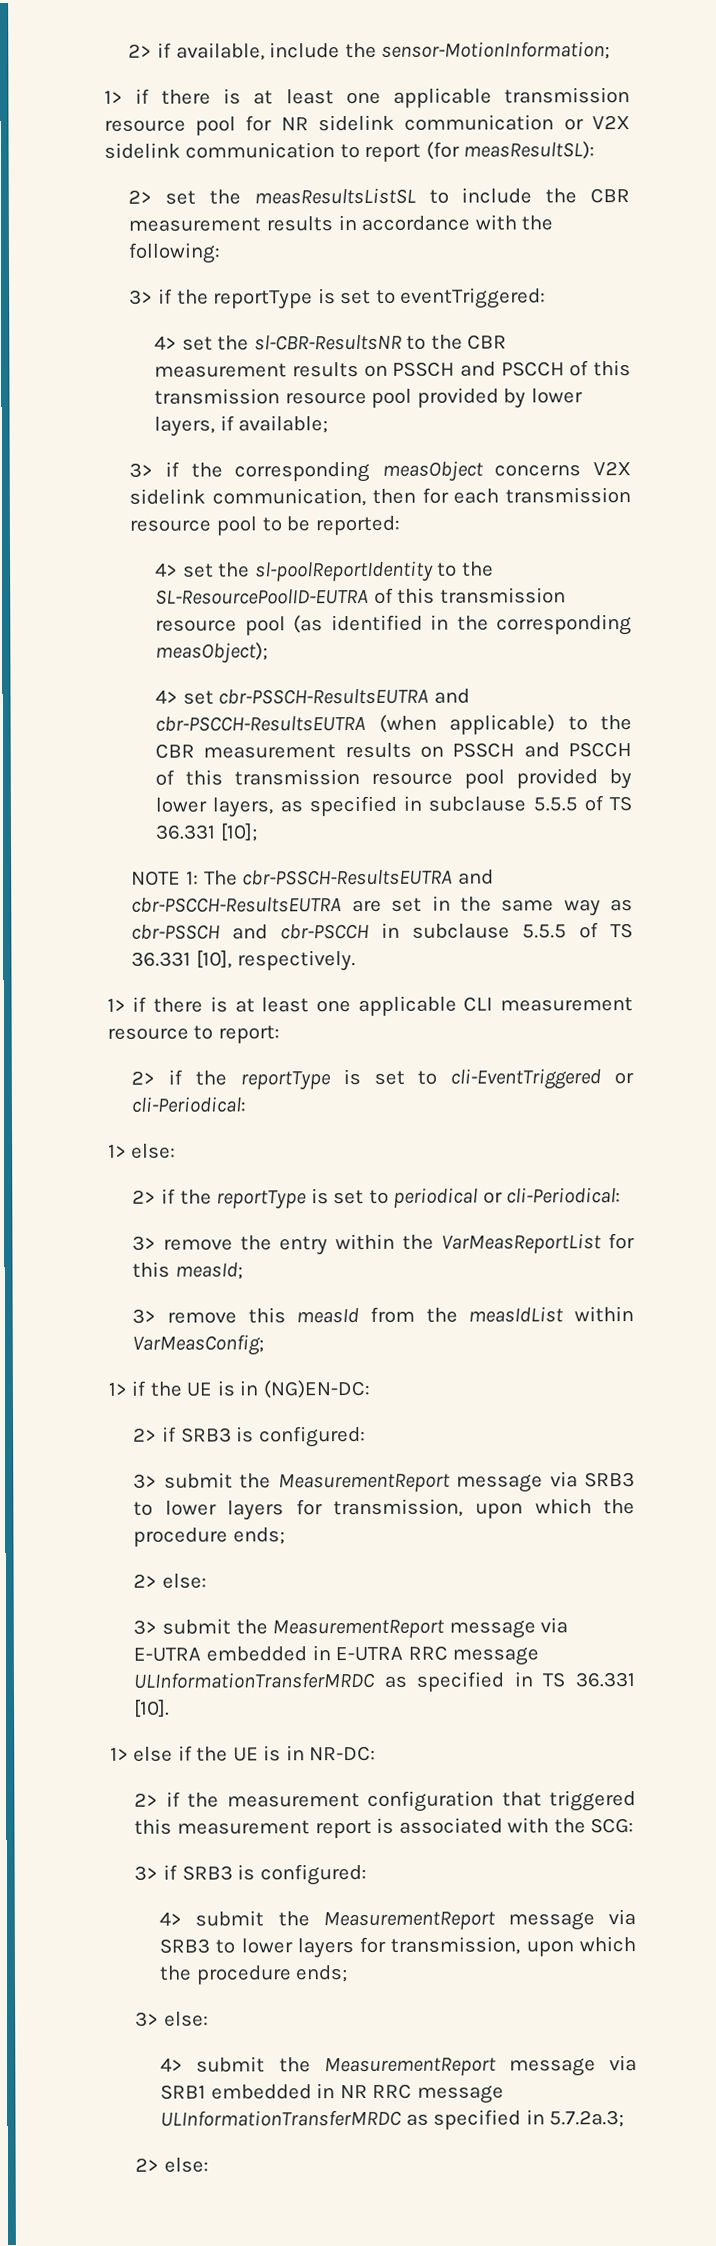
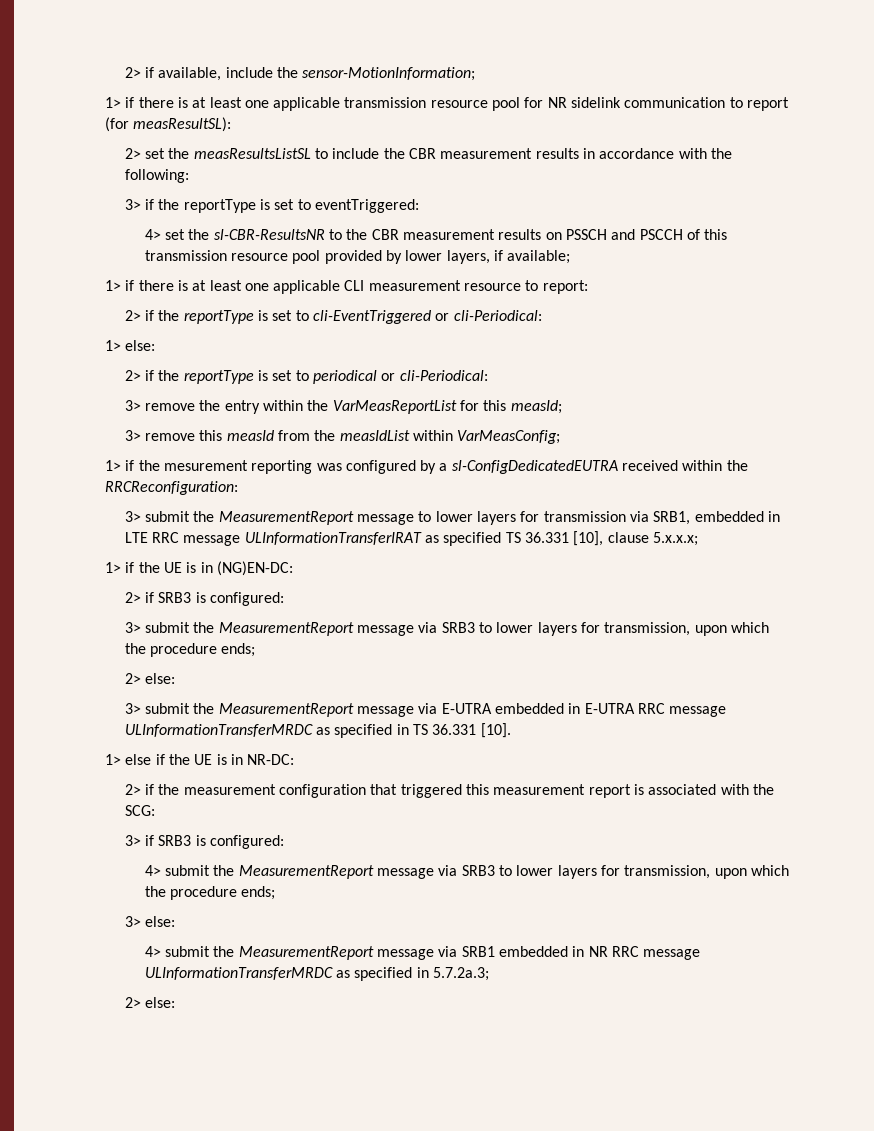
[563,115,630,131] [103,142,336,159] or V2X sidelink communication -> (726, 102) none
[129,460,632,483] [129,487,631,507] [129,515,400,536] [155,560,494,583] [155,587,566,605] [155,614,632,636] [155,642,269,664] [155,688,470,705] [155,714,633,735] [155,742,632,759] [155,768,633,790] [155,795,632,818] [155,823,258,842] [131,869,494,886] [131,895,633,917] [131,922,633,940] [131,950,356,972] // 3> if the corresponding measObject concerns V2X sidelink communication, then for each transmission resource pool to be reported: // 4> set the sl-poolReportIdentity to the SL-ResourcePoolID-EUTRA of this transmission resource pool (as identified in the corresponding measObject); // 4> set cbr-PSSCH-ResultsEUTRA and cbr-PSCCH-ResultsEUTRA (when applicable) to the CBR measurement results on PSSCH and PSCCH of this transmission resource pool provided by lower layers, as specified in subclause 5.5.5 of TS 36.331 [10]; // NOTE 1: The cbr-PSSCH-ResultsEUTRA and cbr-PSCCH-ResultsEUTRA are set in the same way as cbr-PSSCH and cbr-PSCCH in subclause 5.5.5 of TS 36.331 [10], respectively. -> (571, 257) none
(265, 1345) none -> [104,460,748,474] [104,481,238,495] [124,511,780,525] [124,531,699,546] // 1> if the mesurement reporting was configured by a sl-ConfigDedicatedEUTRA received within the RRCReconfiguration: // 3> submit the MeasurementReport message to lower layers for transmission via SRB1, embedded in LTE RRC message ULInformationTransferIRAT as specified TS 36.331 [10], clause 5.x.x.x;

